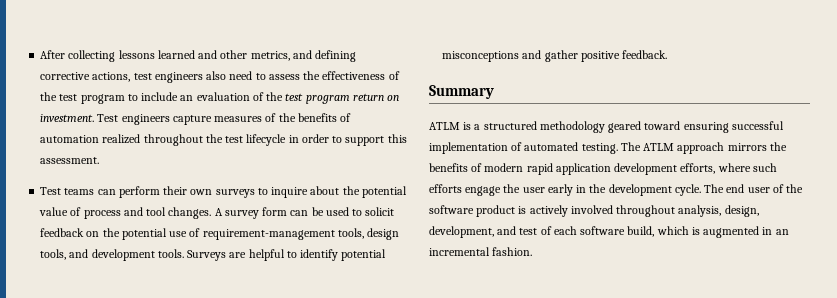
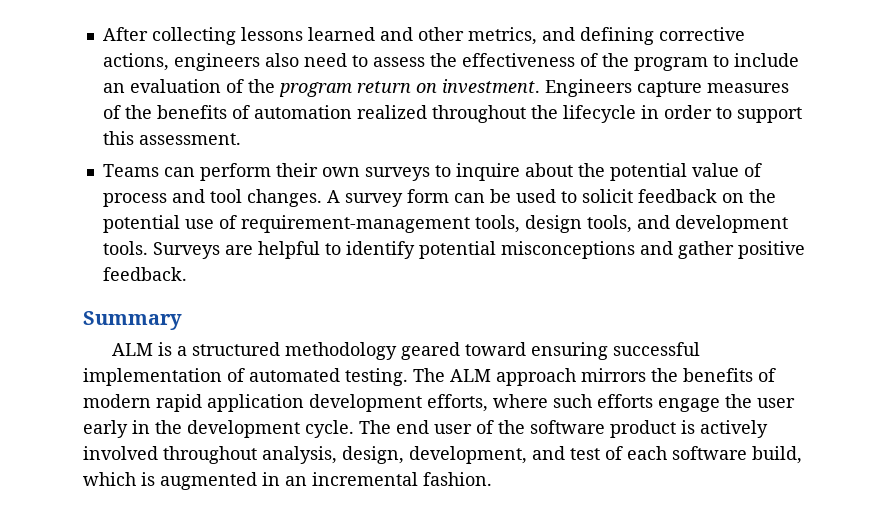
[133,73,152,80] test -> (169, 62) none
[59,94,78,101] test -> (629, 60) none
[285,93,304,101] test -> (275, 86) none
[97,114,170,125] Test engineers -> [544,79,632,97] Engineers
[225,136,244,143] test -> (558, 112) none
[40,187,95,195] Test teams -> [102,164,159,177] Teams
[429,122,460,130] ATLM -> [111,343,153,356] ALM
[643,143,675,151] ATLM -> [450,369,491,382] ALM

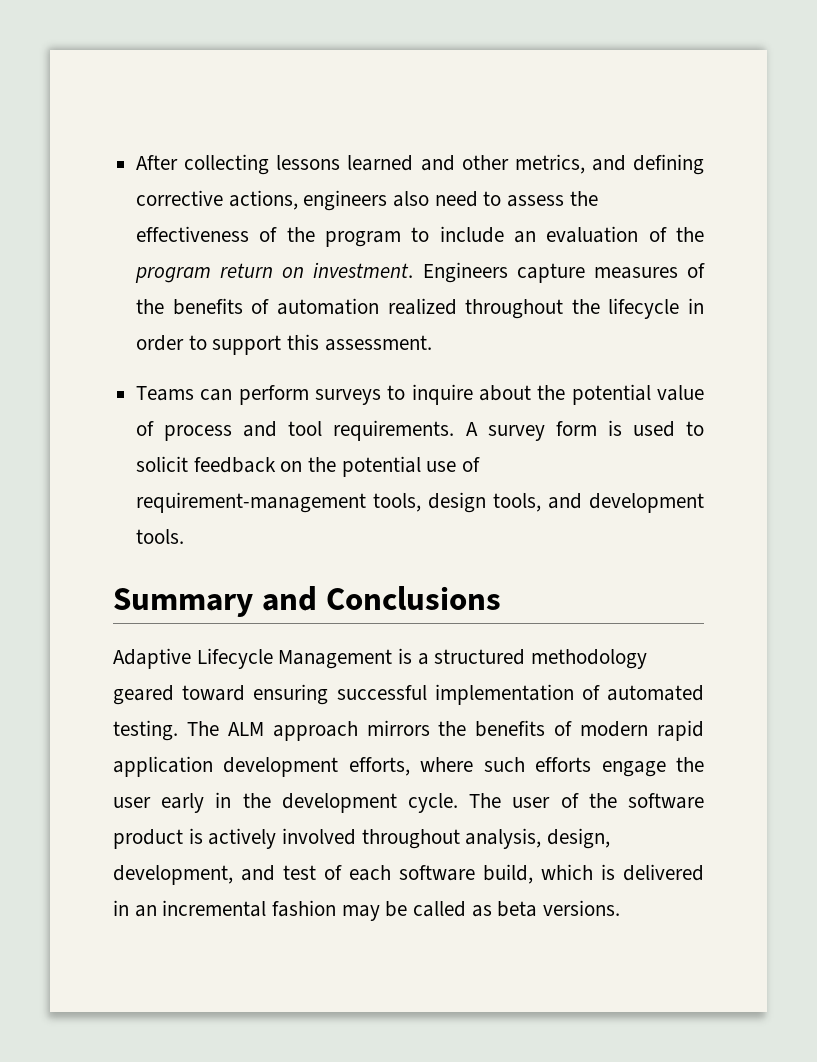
[275,163,360,177] their own -> (309, 395) none
[246,189,322,207] changes. -> [333,420,455,441] requirements.
[453,189,511,203] can be -> [607,420,622,436] is
[152,241,805,259] [102,267,187,281] [83,311,182,330] [111,343,153,356] Surveys are helpful to identify potential misconceptions and gather positive feedback. // Summary // ALM -> [113,586,501,617] [113,648,393,669] // Summary and Conclusions // Adaptive Lifecycle Management
[396,420,429,434] end -> (502, 800) none
[160,472,257,490] augmented -> [623,864,704,881] delivered
[423,472,492,486] fashion. -> [272,900,621,921] fashion may be called as beta versions.

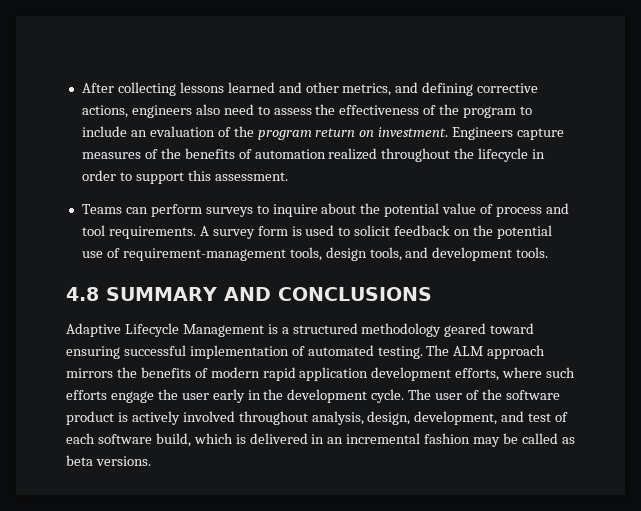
[113,586,501,617] Summary and Conclusions -> [66,287,432,301] 4.8 SUMMARY AND CONCLUSIONS

